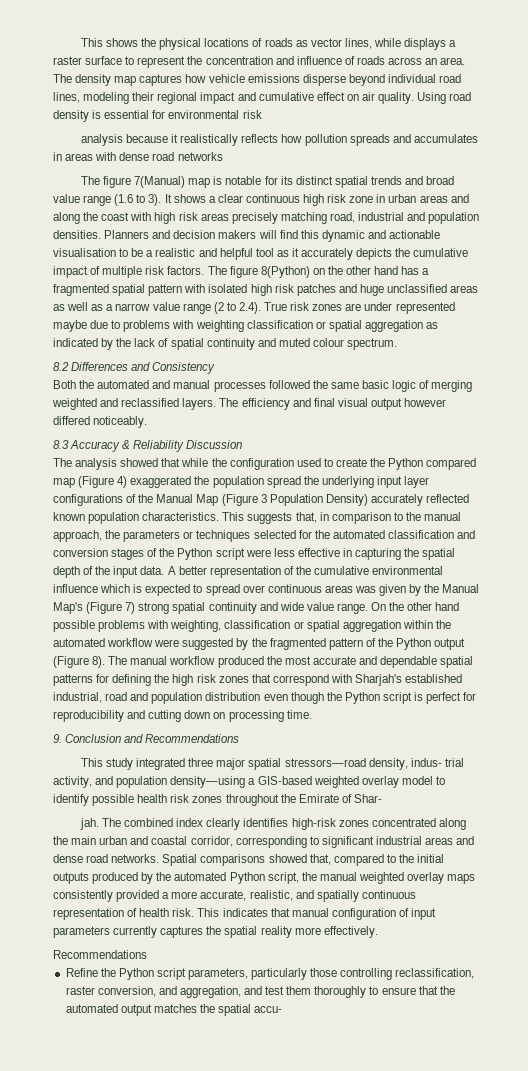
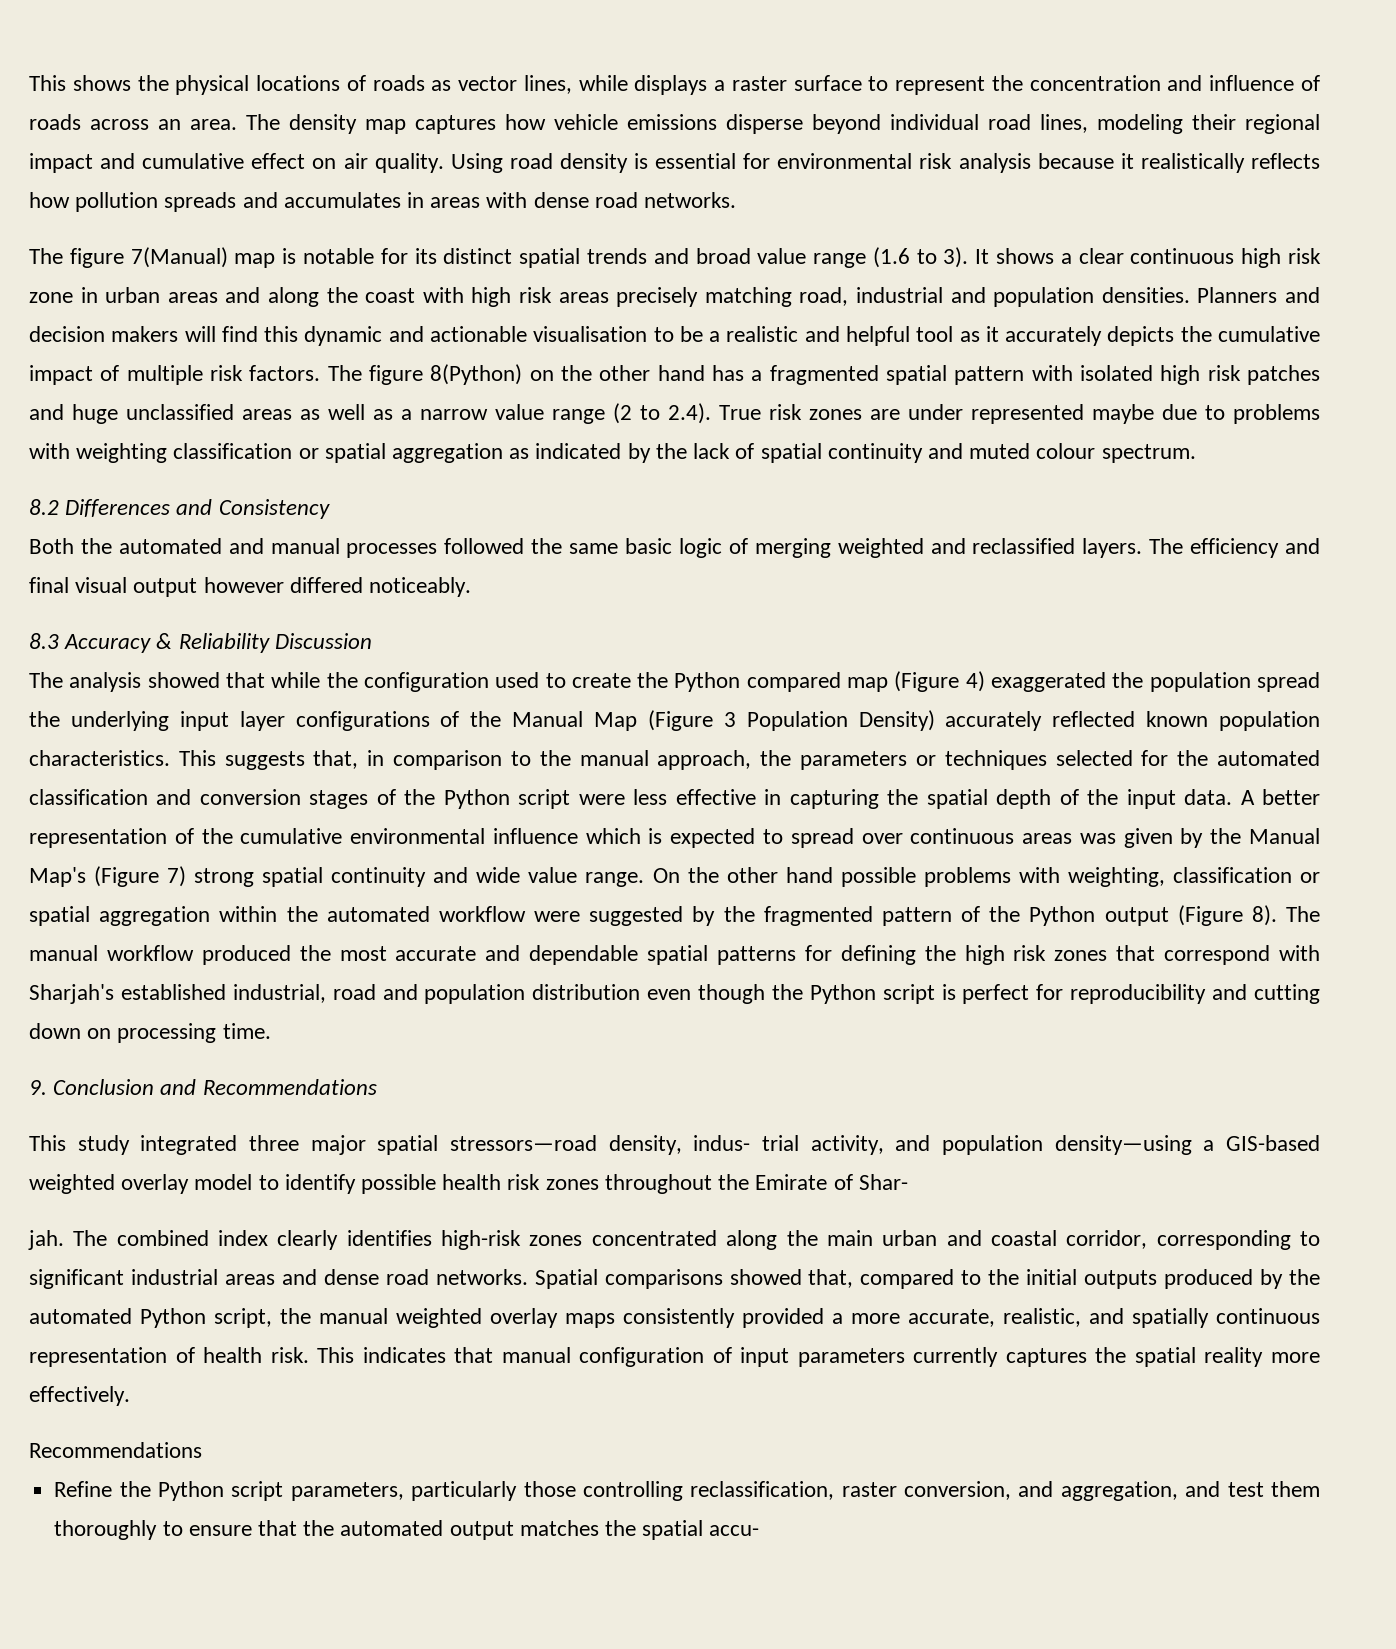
(262, 114) // -> (953, 161) none
[177,152,223,161] networks -> [644,192,737,208] networks.

